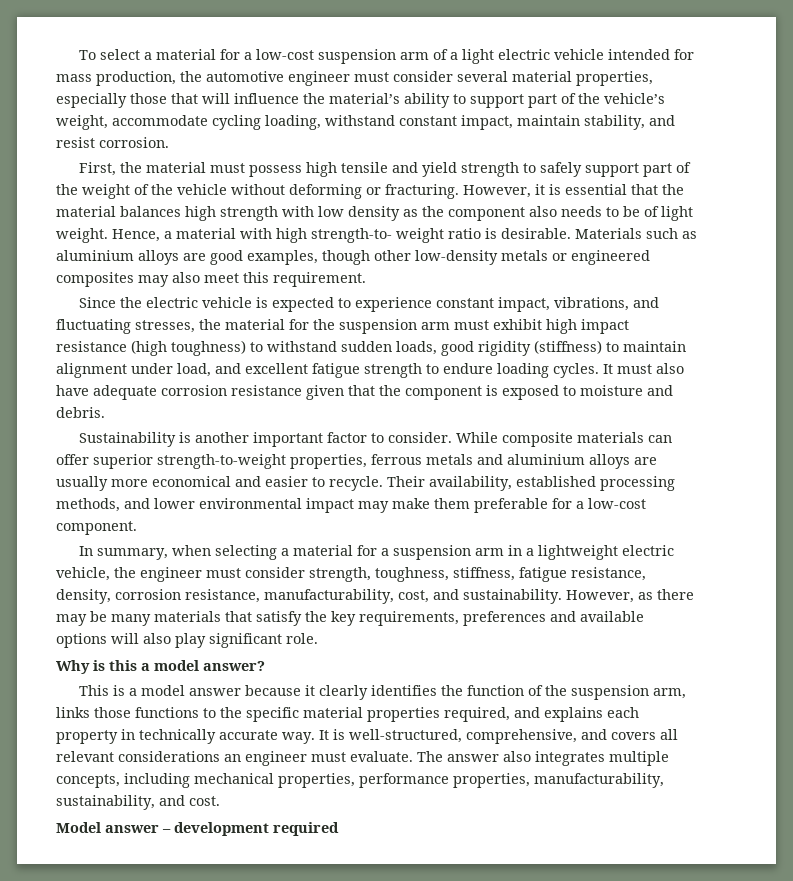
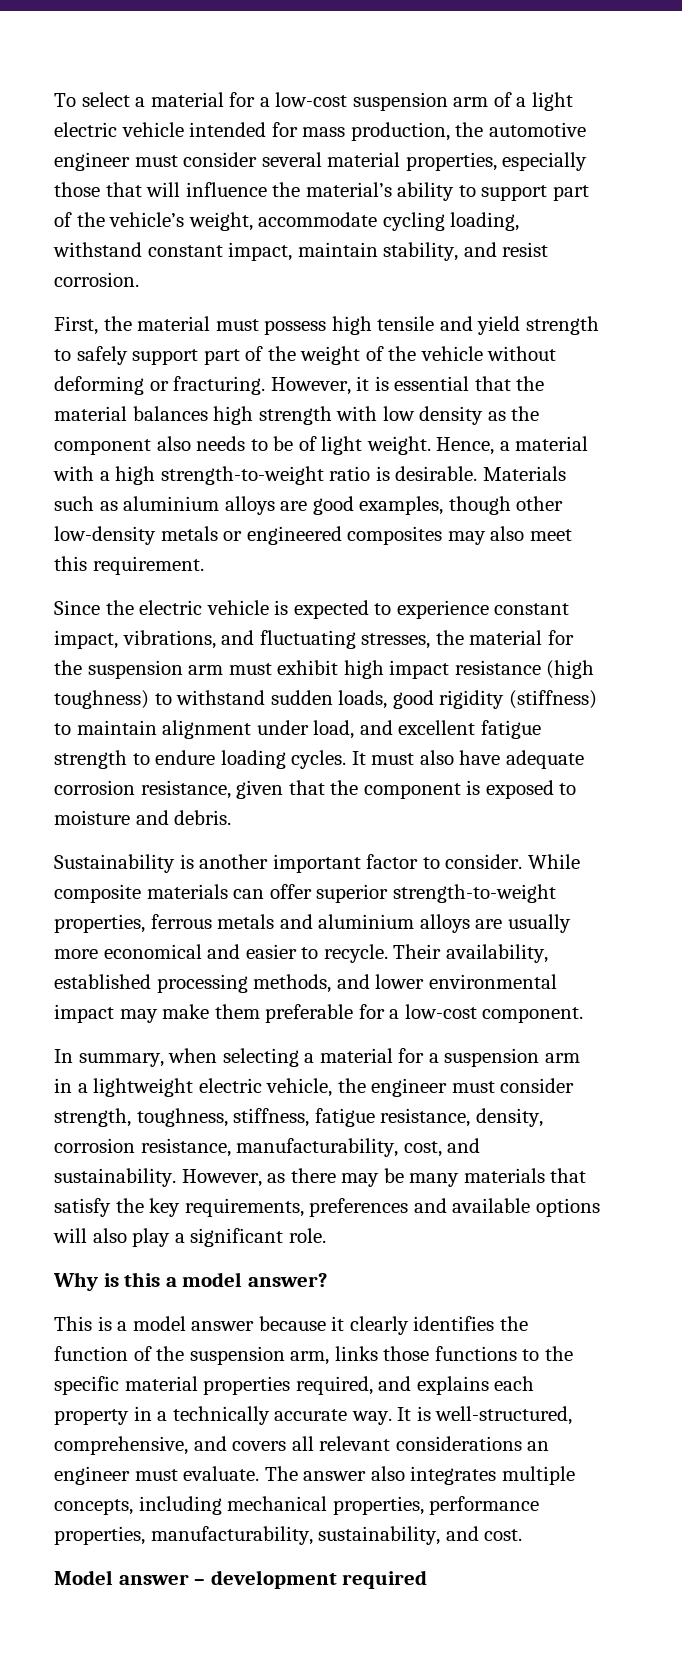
[276,228,444,243] high strength-to- weight -> [99,466,324,485] a high strength-to-weight
[231,385,302,396] resistance -> [140,780,231,799] resistance,
(206, 640) none -> [174,1233,185,1243] a
(135, 734) none -> [157,1411,168,1421] a

